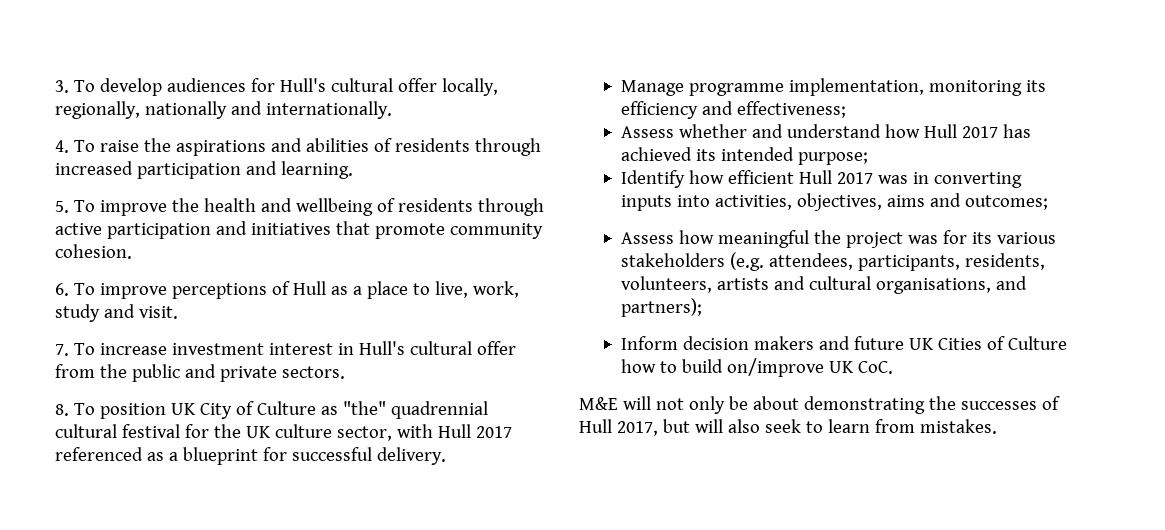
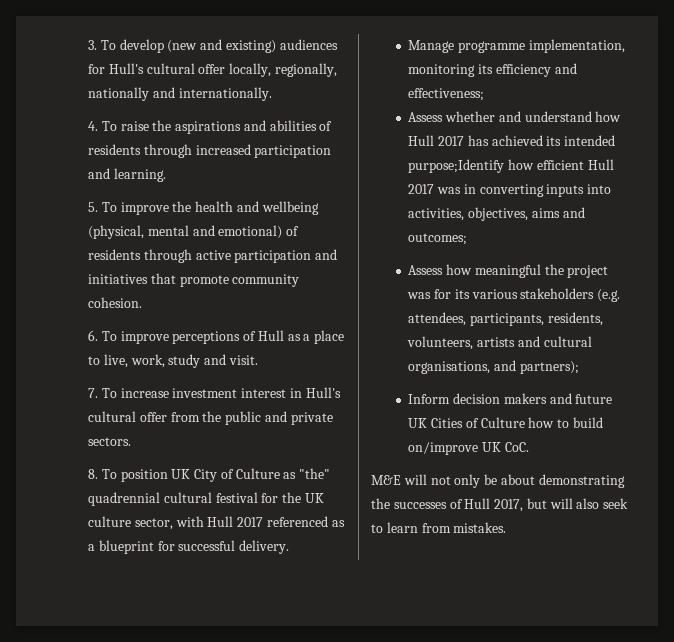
(162, 87) none -> [167,39,276,53] (new and existing)
(373, 207) none -> [88,225,283,239] (physical, mental and emotional)
[797,152,868,165] [620,170,685,188] purpose; // Identify -> [408,159,505,173] purpose;Identify

